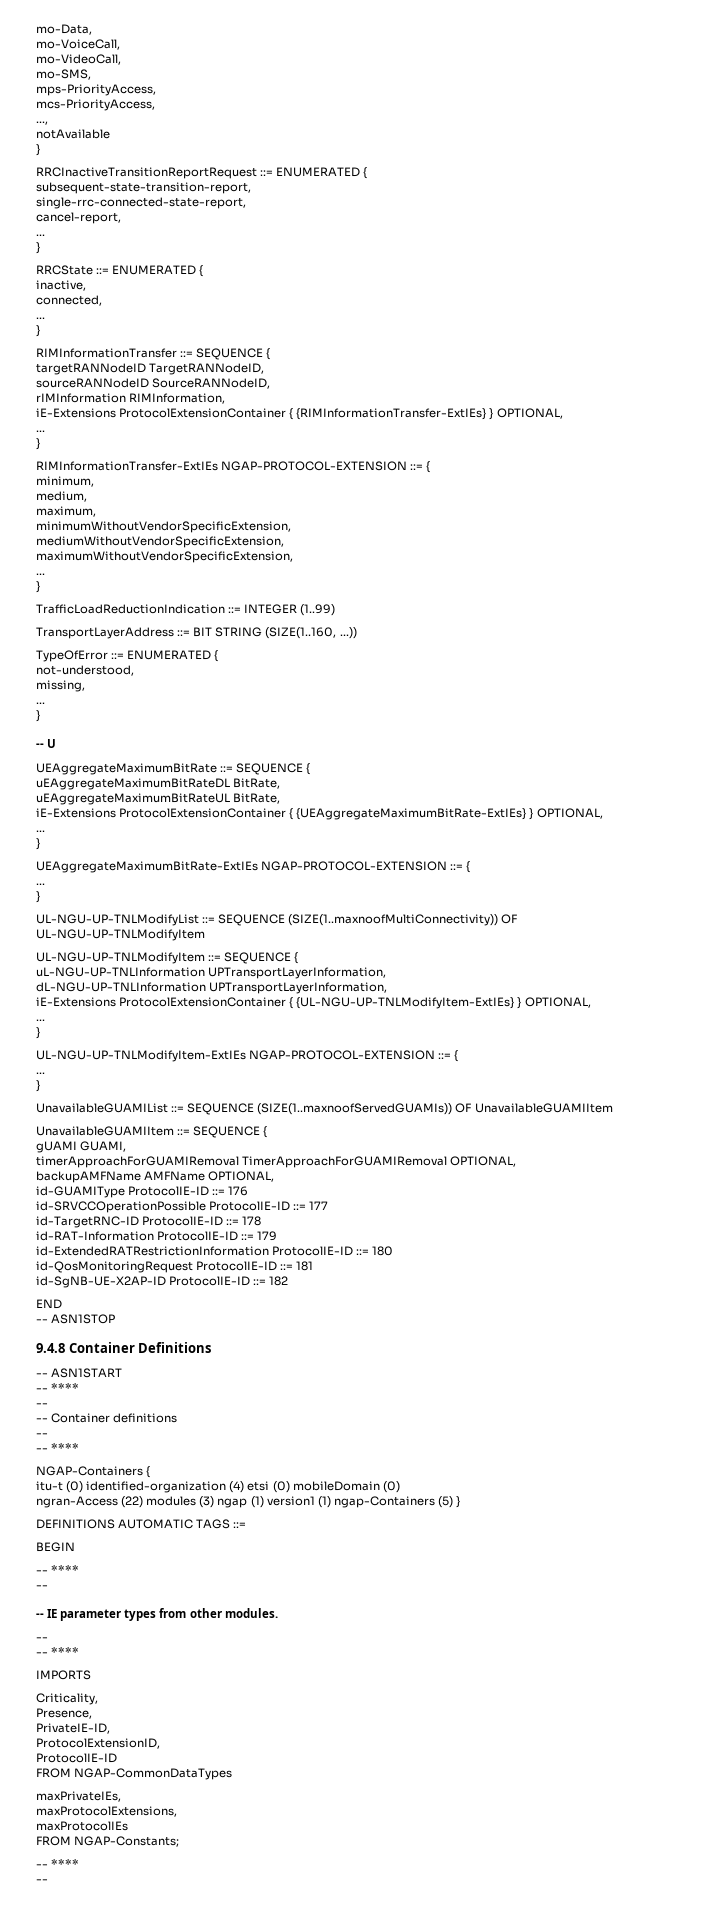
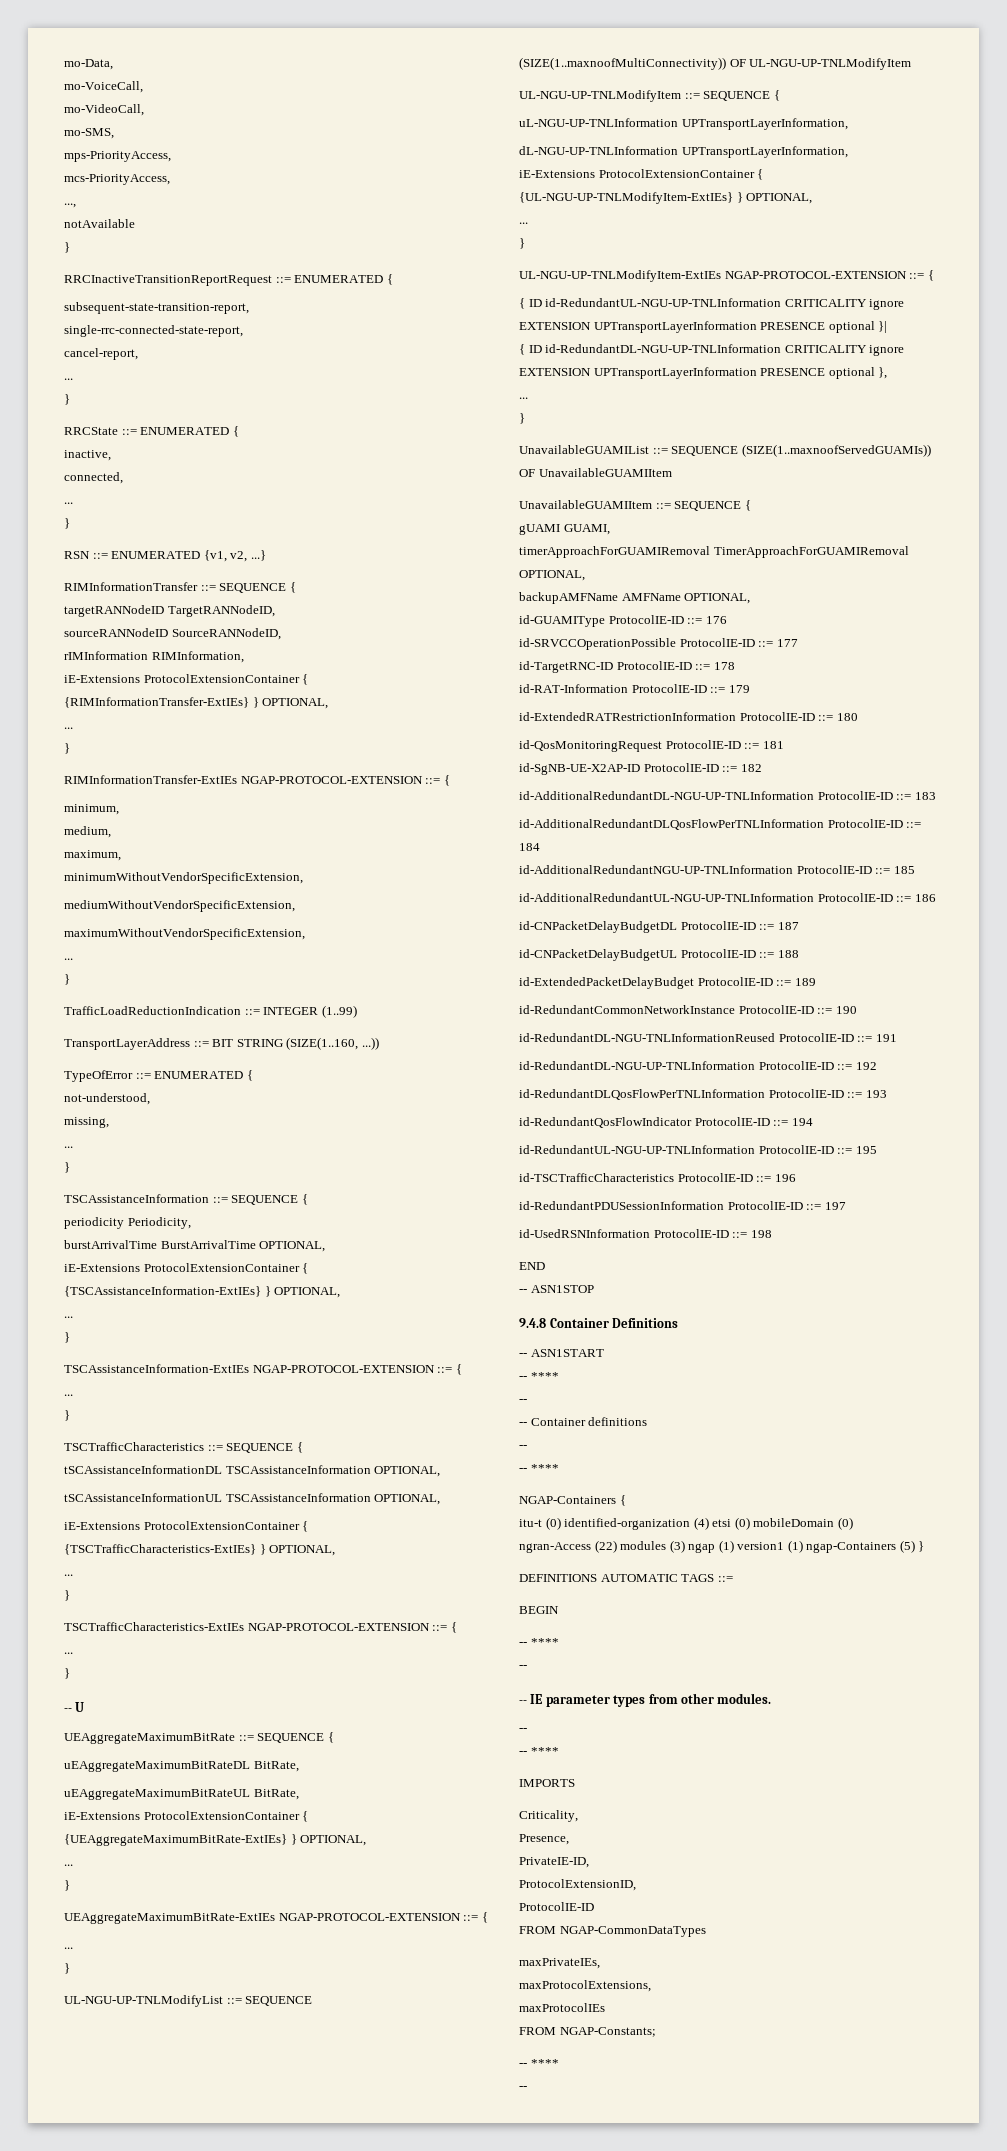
(40, 331) none -> [64,550,266,562] // RSN ::= ENUMERATED {v1, v2, ...}
(40, 716) none -> [64,1194,308,1205] [64,1217,191,1229] [64,1240,326,1252] [64,1263,309,1274] [64,1286,341,1298] [64,1316,73,1318] [64,1332,70,1343] [64,1364,462,1375] [64,1394,73,1396] [64,1410,70,1421] [64,1442,303,1453] [64,1465,441,1477] [64,1493,441,1505] [64,1521,309,1532] [64,1544,336,1556] [64,1574,73,1576] [64,1590,70,1601] [64,1622,457,1633] [64,1652,73,1654] [64,1668,70,1679] // TSCAssistanceInformation ::= SEQUENCE { // periodicity Periodicity, // burstArrivalTime BurstArrivalTime OPTIONAL, // iE-Extensions ProtocolExtensionContainer { {TSCAssistanceInformation-ExtIEs} } OPTIONAL, // ... // } // TSCAssistanceInformation-ExtIEs NGAP-PROTOCOL-EXTENSION ::= { // ... // } // TSCTrafficCharacteristics ::= SEQUENCE { // tSCAssistanceInformationDL TSCAssistanceInformation OPTIONAL, // tSCAssistanceInformationUL TSCAssistanceInformation OPTIONAL, // iE-Extensions ProtocolExtensionContainer { {TSCTrafficCharacteristics-ExtIEs} } OPTIONAL, // ... // } // TSCTrafficCharacteristics-ExtIEs NGAP-PROTOCOL-EXTENSION ::= { // ... // }
(459, 1056) none -> [519,298,905,310] [519,321,888,333] [519,344,905,356] [519,367,888,379] // { ID id-RedundantUL-NGU-UP-TNLInformation CRITICALITY ignore EXTENSION UPTransportLayerInformation PRESENCE optional }| // { ID id-RedundantDL-NGU-UP-TNLInformation CRITICALITY ignore EXTENSION UPTransportLayerInformation PRESENCE optional },
(289, 1281) none -> [519,791,936,800] [519,819,922,830] [519,843,540,851] [519,865,915,874] [519,893,936,902] [519,921,799,933] [519,949,799,961] [519,977,816,989] [519,1005,857,1014] [519,1033,897,1042] [519,1061,877,1070] [519,1089,887,1100] [519,1117,813,1128] [519,1145,877,1154] [519,1173,796,1182] [519,1201,846,1210] [519,1229,772,1238] // id-AdditionalRedundantDL-NGU-UP-TNLInformation ProtocolIE-ID ::= 183 // id-AdditionalRedundantDLQosFlowPerTNLInformation ProtocolIE-ID ::= 184 // id-AdditionalRedundantNGU-UP-TNLInformation ProtocolIE-ID ::= 185 // id-AdditionalRedundantUL-NGU-UP-TNLInformation ProtocolIE-ID ::= 186 // id-CNPacketDelayBudgetDL ProtocolIE-ID ::= 187 // id-CNPacketDelayBudgetUL ProtocolIE-ID ::= 188 // id-ExtendedPacketDelayBudget ProtocolIE-ID ::= 189 // id-RedundantCommonNetworkInstance ProtocolIE-ID ::= 190 // id-RedundantDL-NGU-TNLInformationReused ProtocolIE-ID ::= 191 // id-RedundantDL-NGU-UP-TNLInformation ProtocolIE-ID ::= 192 // id-RedundantDLQosFlowPerTNLInformation ProtocolIE-ID ::= 193 // id-RedundantQosFlowIndicator ProtocolIE-ID ::= 194 // id-RedundantUL-NGU-UP-TNLInformation ProtocolIE-ID ::= 195 // id-TSCTrafficCharacteristics ProtocolIE-ID ::= 196 // id-RedundantPDUSessionInformation ProtocolIE-ID ::= 197 // id-UsedRSNInformation ProtocolIE-ID ::= 198

